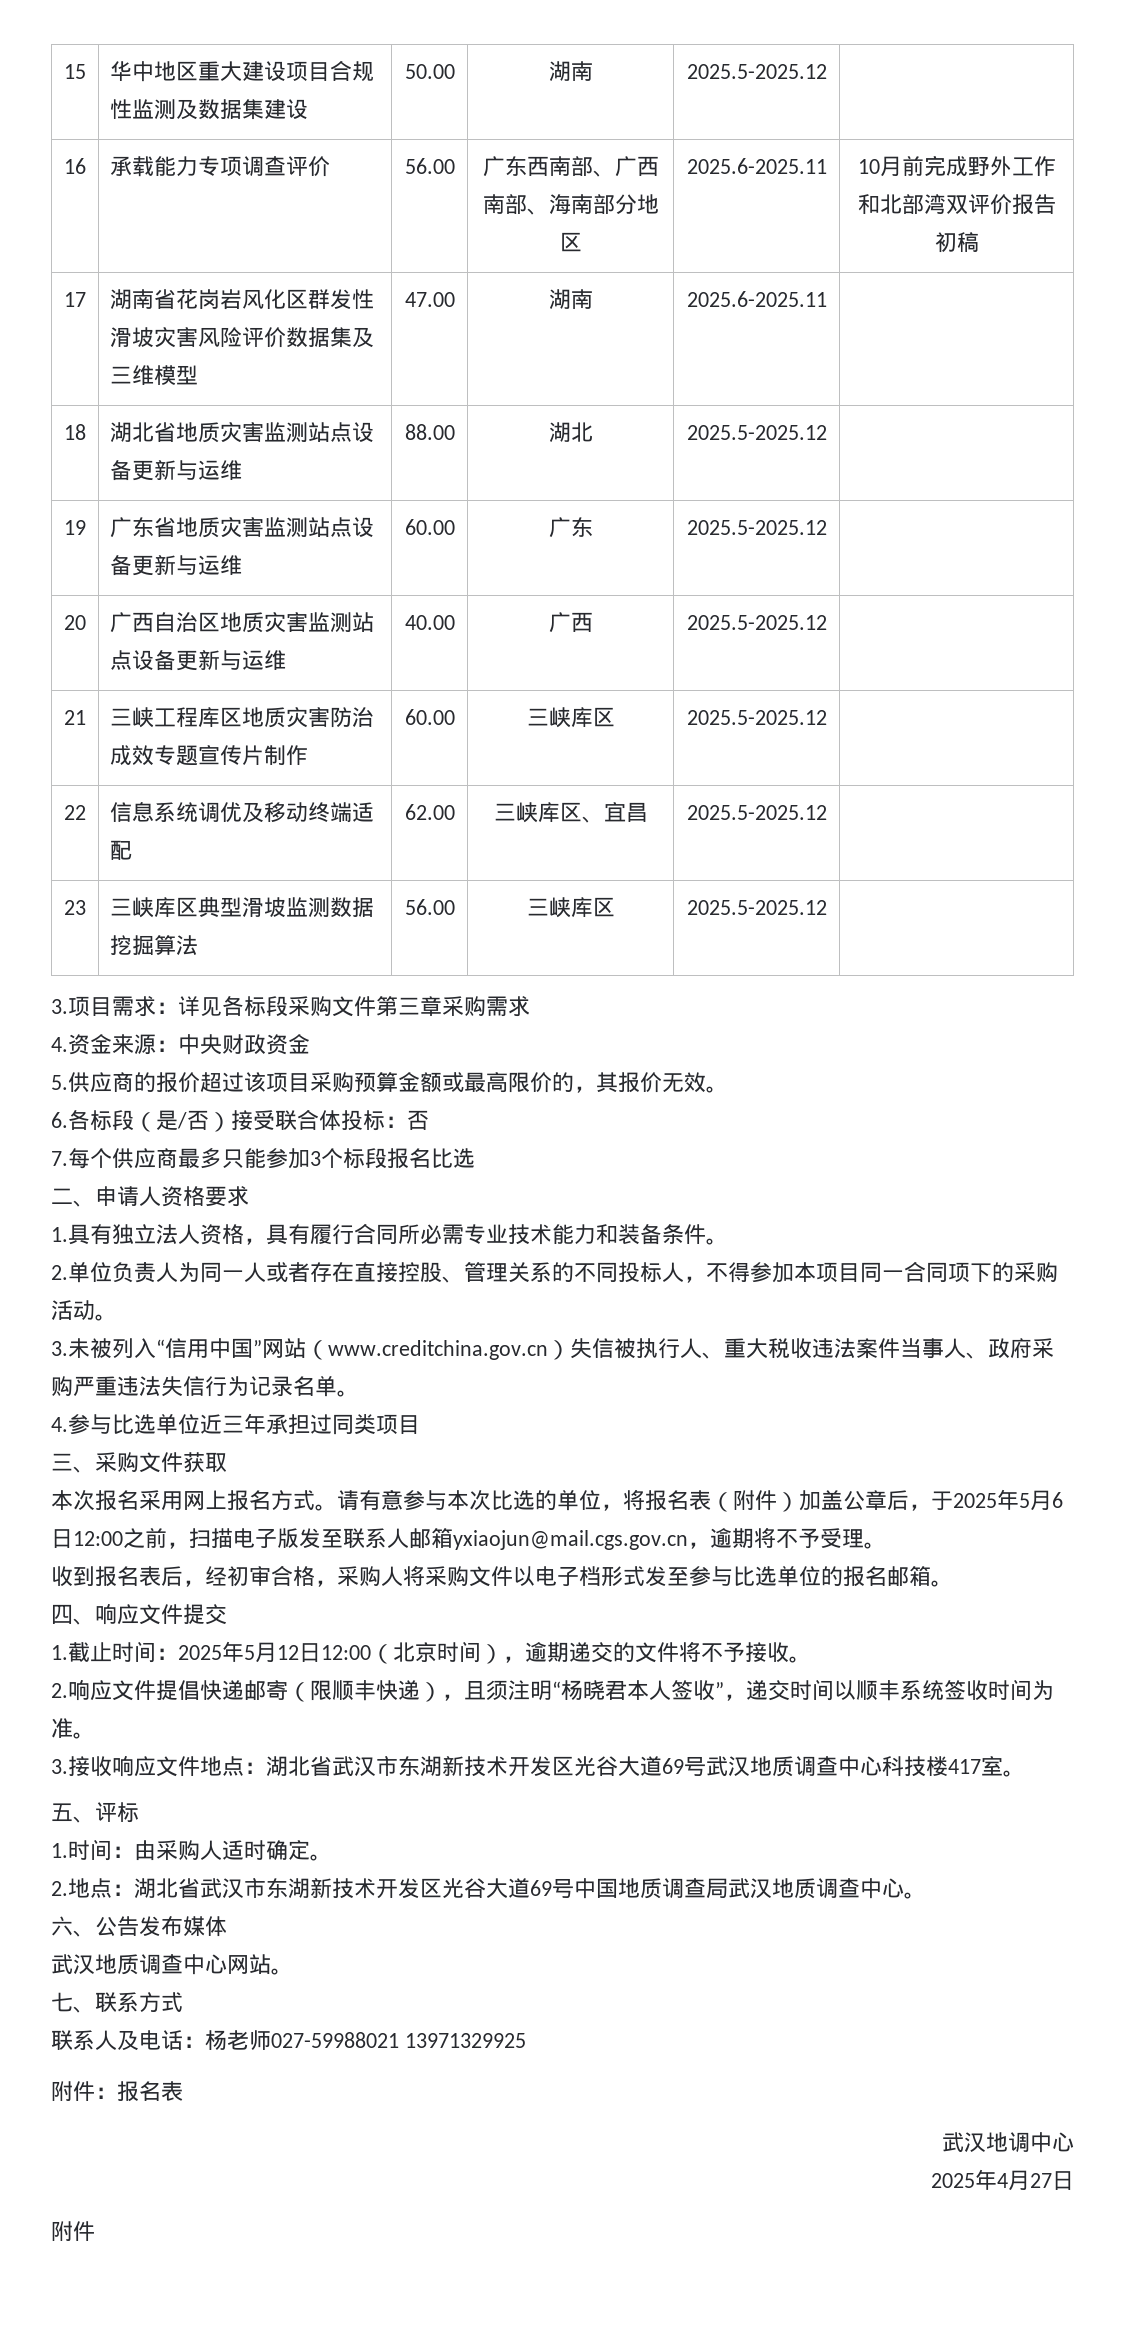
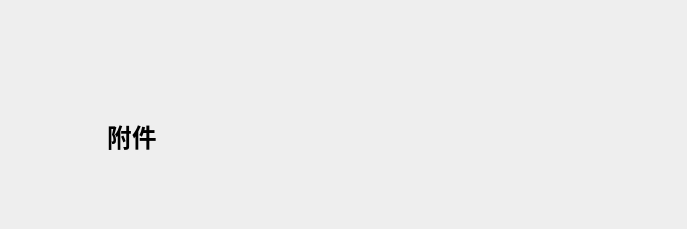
[64,64,86,79] [110,60,375,82] [110,99,309,120] [404,64,455,79] [548,61,593,82] [686,64,827,79] [64,158,86,174] [110,156,331,177] [404,158,455,174] [482,156,659,177] [482,194,659,215] [559,232,582,252] [686,158,827,174] [857,155,1056,177] [857,194,1056,215] [934,232,979,253] [64,292,86,307] [110,289,375,310] [110,327,375,348] [110,365,199,385] [404,292,455,307] [548,289,593,310] [686,291,827,307] [64,424,86,440] [110,422,375,443] [110,460,243,481] [404,424,455,440] [548,422,593,443] [686,425,827,440] [64,520,86,535] [110,517,375,538] [110,555,243,576] [404,519,455,535] [548,517,593,538] [686,520,827,535] [64,615,86,630] [110,612,375,633] [110,650,287,671] [404,615,455,630] [548,612,593,633] [686,615,827,630] [64,710,86,725] [110,707,375,728] [110,745,309,766] [404,709,455,725] [526,707,615,728] [686,710,827,725] [64,805,86,820] [110,801,375,823] [110,840,133,860] [404,804,455,820] [493,802,648,823] [686,805,827,820] [64,900,86,915] [110,897,375,918] [110,935,199,955] [404,899,455,915] [526,897,615,918] [686,900,827,915] [51,996,530,1017] [51,1034,310,1055] [51,1072,728,1093] [51,1109,429,1132] [51,1148,475,1169] [51,1186,249,1207] [51,1223,728,1245] [51,1261,1058,1283] [51,1300,117,1321] [51,1338,1054,1360] [51,1376,359,1397] [51,1413,420,1435] [51,1452,227,1473] [51,1489,1063,1512] [51,1527,886,1550] [51,1565,953,1587] [51,1603,227,1625] [51,1641,811,1664] [51,1679,1054,1702] [51,1718,95,1739] [51,1755,1025,1777] [51,1802,139,1823] [51,1839,332,1861] [51,1878,926,1899] [51,1916,227,1937] [51,1954,293,1975] [51,1992,183,2013] [51,2030,526,2051] [51,2081,183,2102] [942,2132,1074,2153] [931,2169,1074,2191] 15 | 华中地区重大建设项目合规性监测及数据集建设 | 50.00 | 湖南 | 2025.5-2025.12 | // 16 | 承载能力专项调查评价 | 56.00 | 广东西南部、广西南部、海南部分地区 | 2025.6-2025.11 | 10月前完成野外工作和北部湾双评价报告初稿 // 17 | 湖南省花岗岩风化区群发性滑坡灾害风险评价数据集及三维模型 | 47.00 | 湖南 | 2025.6-2025.11 | // 18 | 湖北省地质灾害监测站点设备更新与运维 | 88.00 | 湖北 | 2025.5-2025.12 | // 19 | 广东省地质灾害监测站点设备更新与运维 | 60.00 | 广东 | 2025.5-2025.12 | // 20 | 广西自治区地质灾害监测站点设备更新与运维 | 40.00 | 广西 | 2025.5-2025.12 | // 21 | 三峡工程库区地质灾害防治成效专题宣传片制作 | 60.00 | 三峡库区 | 2025.5-2025.12 | // 22 | 信息系统调优及移动终端适配 | 62.00 | 三峡库区、宜昌 | 2025.5-2025.12 | // 23 | 三峡库区典型滑坡监测数据挖掘算法 | 56.00 | 三峡库区 | 2025.5-2025.12 | // 3.项目需求：详见各标段采购文件第三章采购需求 // 4.资金来源：中央财政资金 // 5.供应商的报价超过该项目采购预算金额或最高限价的，其报价无效。 // 6.各标段（是/否）接受联合体投标：否 // 7.每个供应商最多只能参加3个标段报名比选 // 二、申请人资格要求 // 1.具有独立法人资格，具有履行合同所必需专业技术能力和装备条件。 // 2.单位负责人为同一人或者存在直接控股、管理关系的不同投标人，不得参加本项目同一合同项下的采购活动。 // 3.未被列入“信用中国”网站（www.creditchina.gov.cn）失信被执行人、重大税收违法案件当事人、政府采购严重违法失信行为记录名单。 // 4.参与比选单位近三年承担过同类项目 // 三、采购文件获取 // 本次报名采用网上报名方式。请有意参与本次比选的单位，将报名表（附件）加盖公章后，于2025年5月6日12:00之前，扫描电子版发至联系人邮箱yxiaojun@mail.cgs.gov.cn，逾期将不予受理。 // 收到报名表后，经初审合格，采购人将采购文件以电子档形式发至参与比选单位的报名邮箱。 // 四、响应文件提交 // 1.截止时间：2025年5月12日12:00（北京时间），逾期递交的文件将不予接收。 // 2.响应文件提倡快递邮寄（限顺丰快递），且须注明“杨晓君本人签收”，递交时间以顺丰系统签收时间为准。 // 3.接收响应文件地点：湖北省武汉市东湖新技术开发区光谷大道69号武汉地质调查中心科技楼417室。 // 五、评标 // 1.时间：由采购人适时确定。 // 2.地点：湖北省武汉市东湖新技术开发区光谷大道69号中国地质调查局武汉地质调查中心。 // 六、公告发布媒体 // 武汉地质调查中心网站。 // 七、联系方式 // 联系人及电话：杨老师027-59988021 13971329925 // 附件：报名表 // 武汉地调中心 // 2025年4月27日 // -> (107, 137) none

